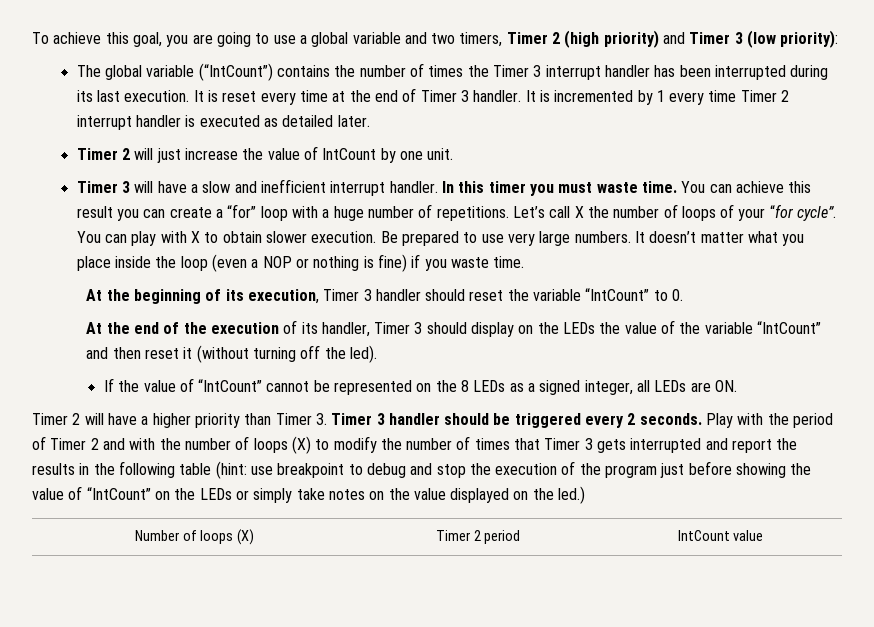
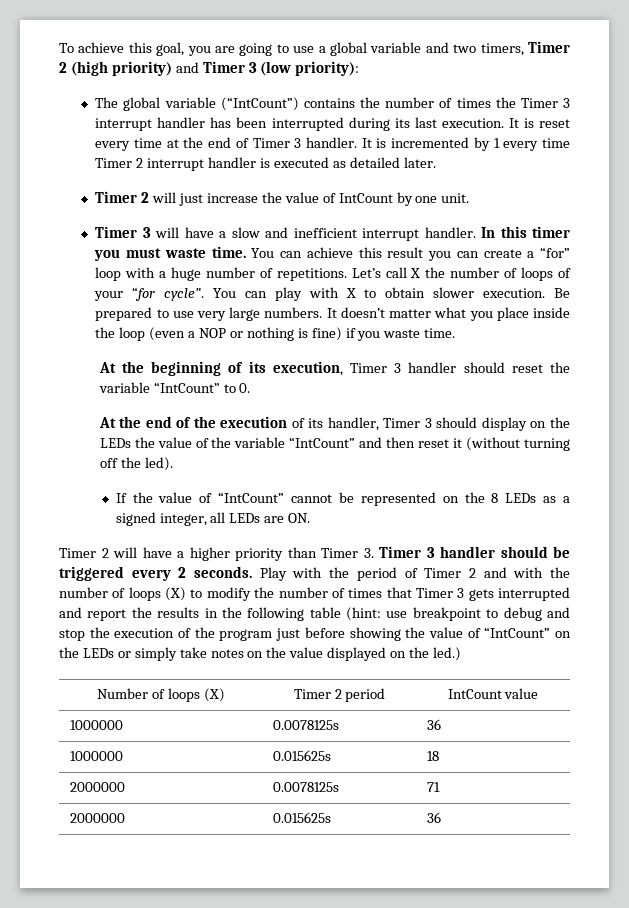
(764, 535) none -> [70,720,124,730] [273,720,340,730] [427,719,442,730] [70,751,124,761] [273,750,332,761] [427,751,440,761] [70,782,126,792] [273,782,340,792] [427,782,441,792] [70,813,126,823] [273,812,332,823] [427,812,442,823] // 1000000 | 0.0078125s | 36 // 1000000 | 0.015625s | 18 // 2000000 | 0.0078125s | 71 // 2000000 | 0.015625s | 36

